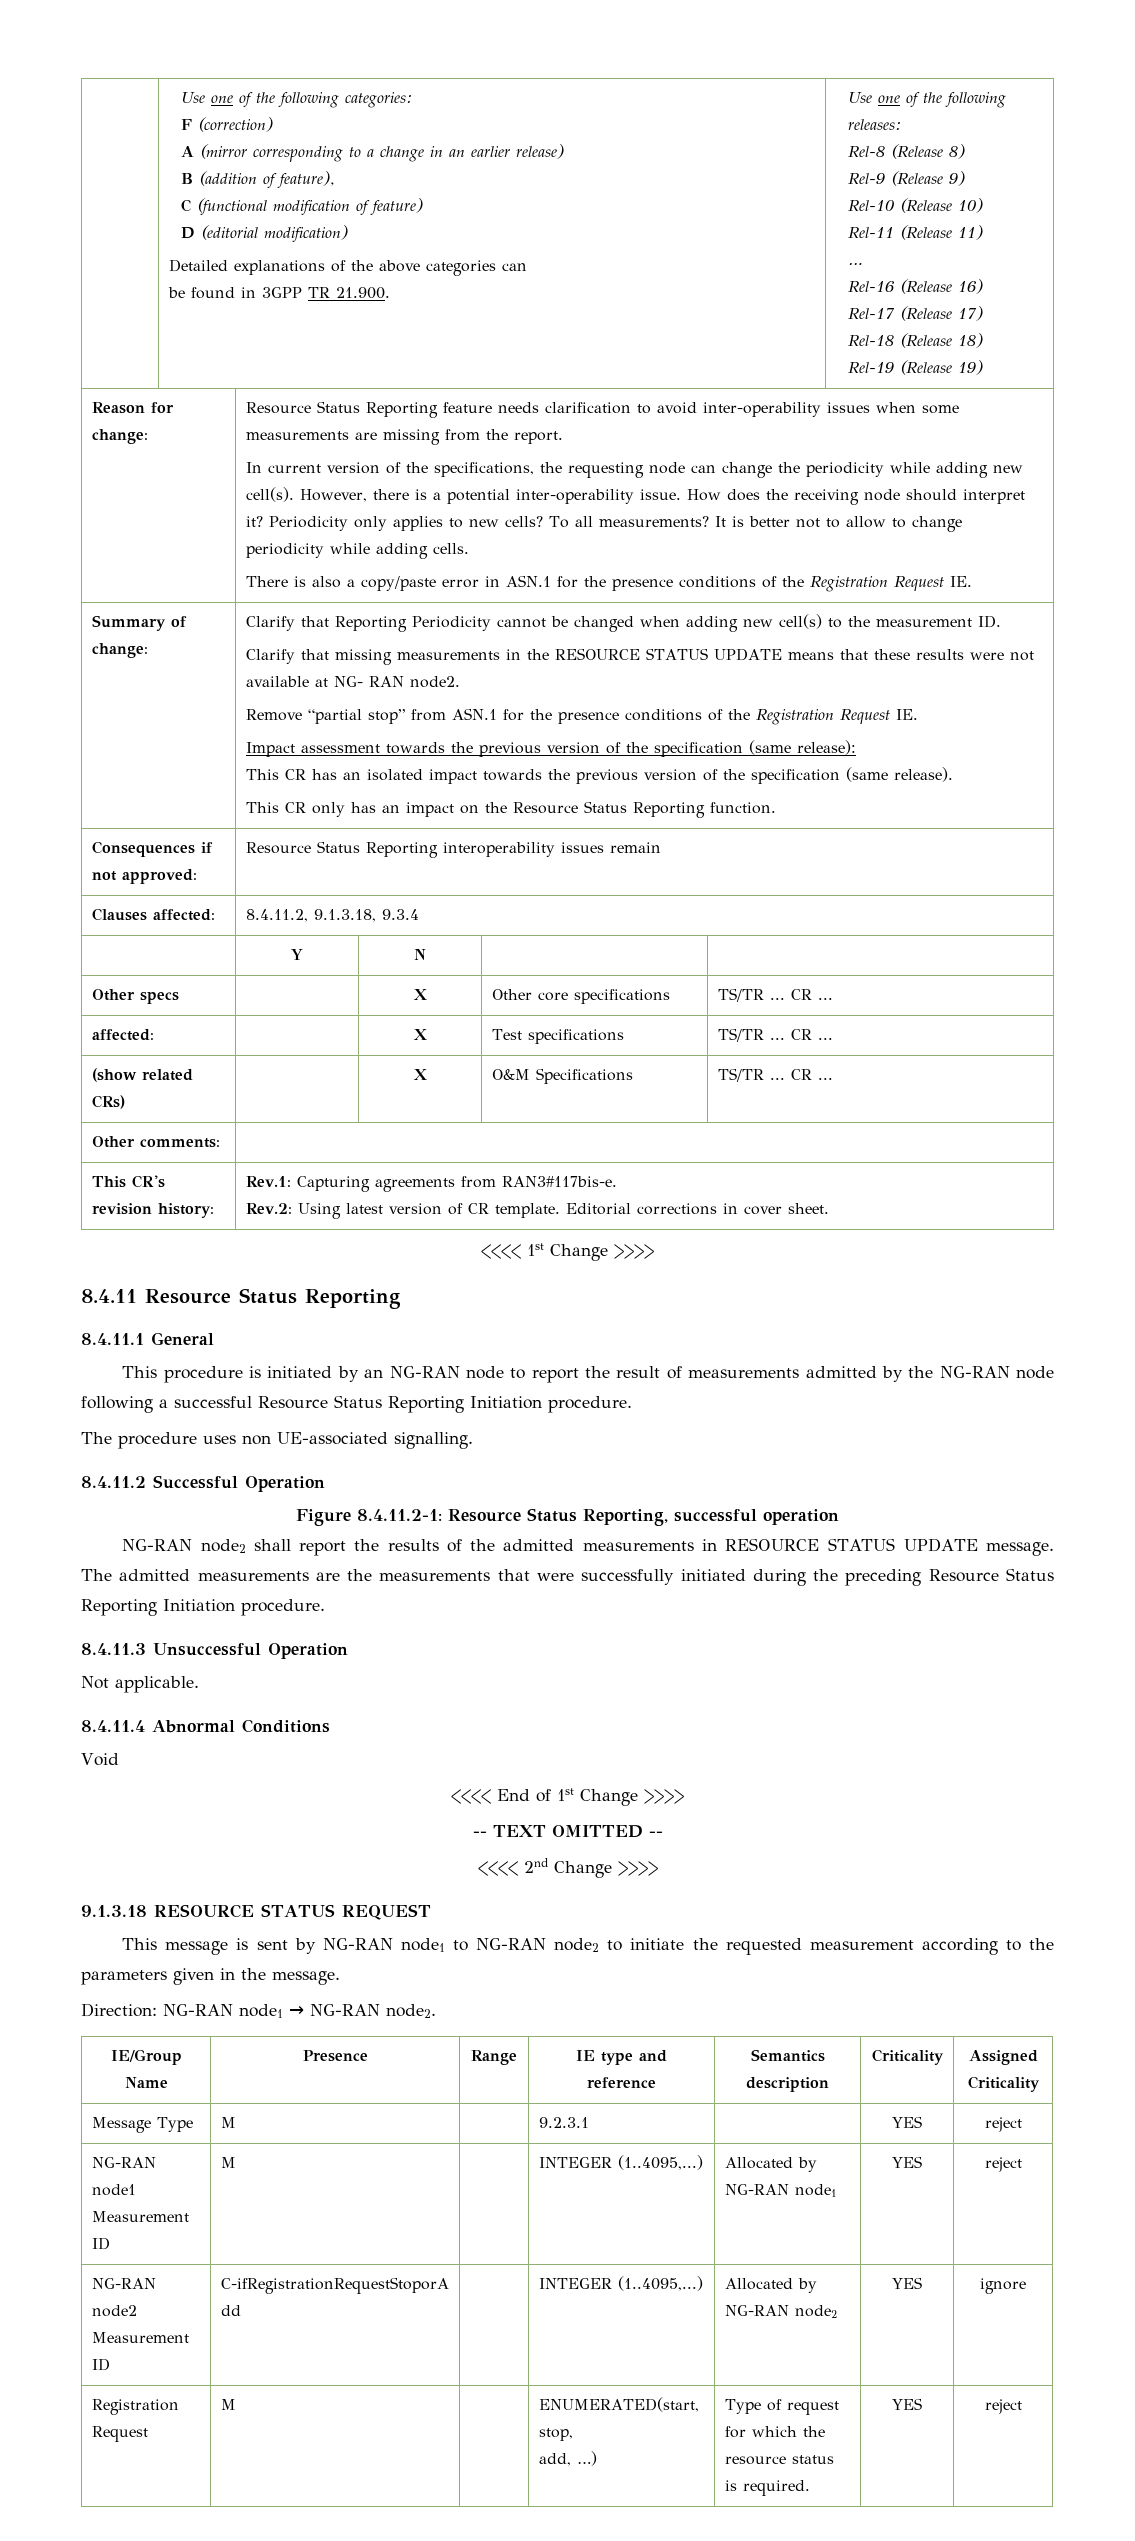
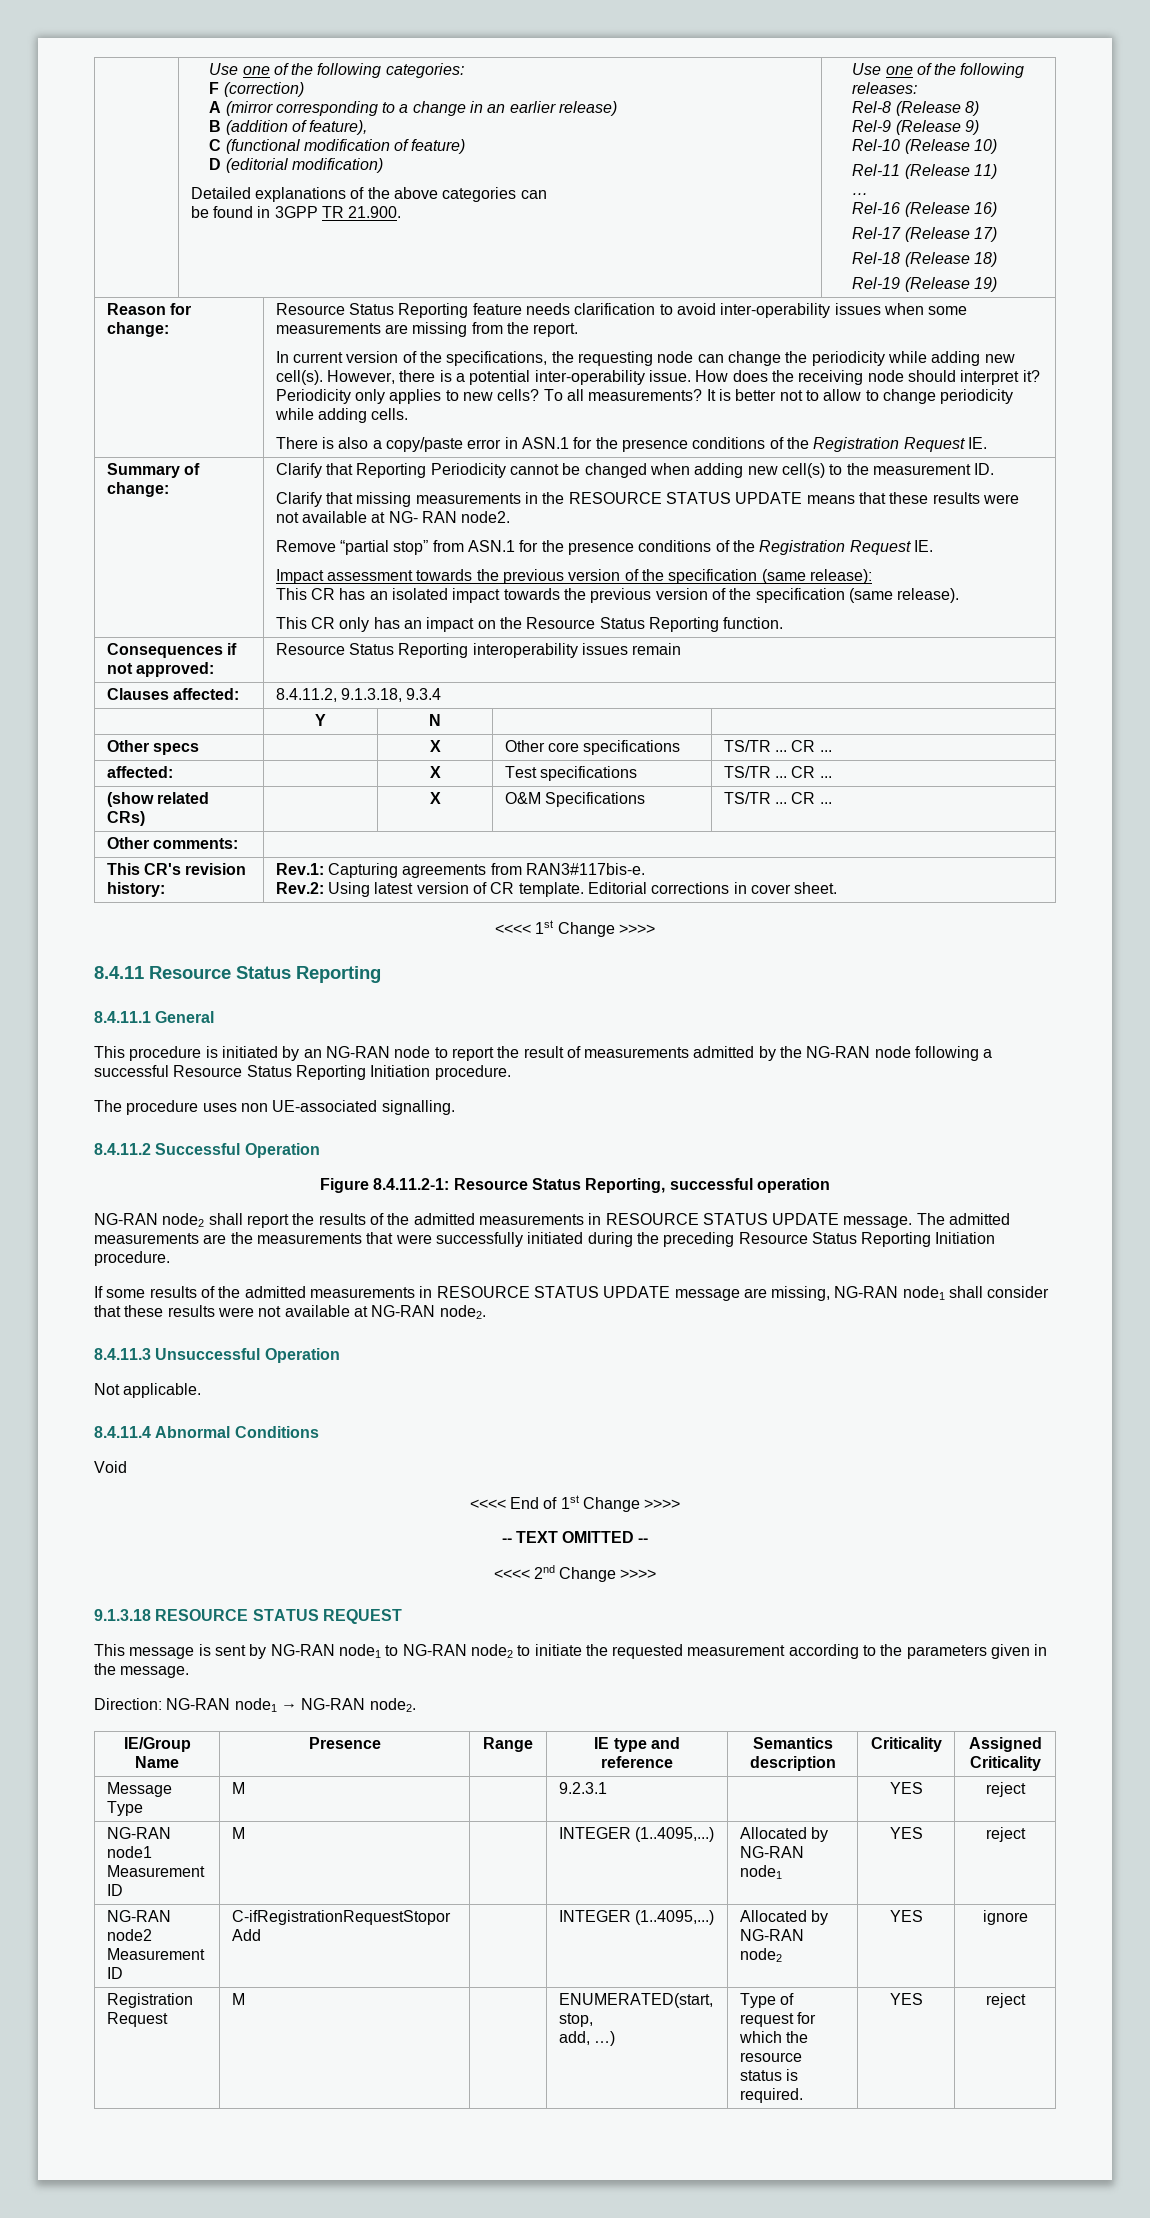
(325, 1607) none -> [94,1286,1050,1301] [94,1305,486,1319] // If some results of the admitted measurements in RESOURCE STATUS UPDATE message are missing, NG-RAN node1 shall consider that these results were not available at NG-RAN node2.

